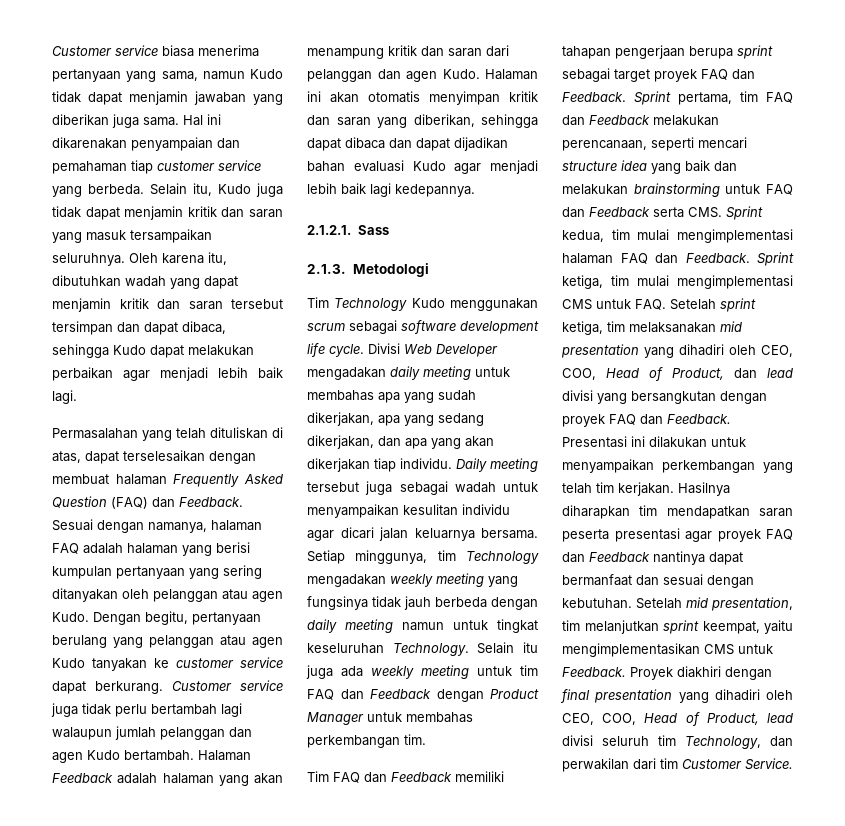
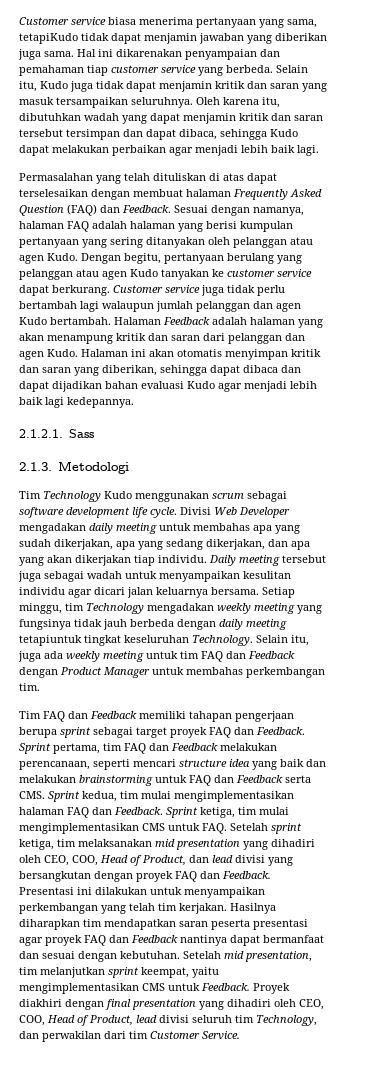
[202,69,283,80] namun Kudo -> [19,33,78,44] tetapiKudo
[52,451,81,463] atas, -> [223,173,244,181] atas
[355,550,428,564] minggunya, -> [19,603,62,614] minggu,
[402,620,488,631] namun untuk -> [19,635,82,646] tetapiuntuk
[523,642,538,653] itu -> [291,635,309,646] itu,
[677,229,793,243] mengimplementasi -> [174,791,294,802] mengimplementasikan
[677,275,793,289] mengimplementasi -> [19,823,139,834] mengimplementasikan

